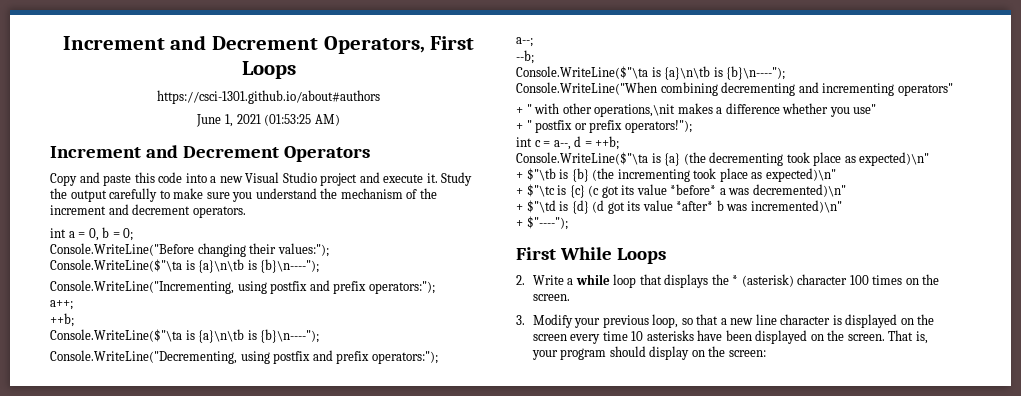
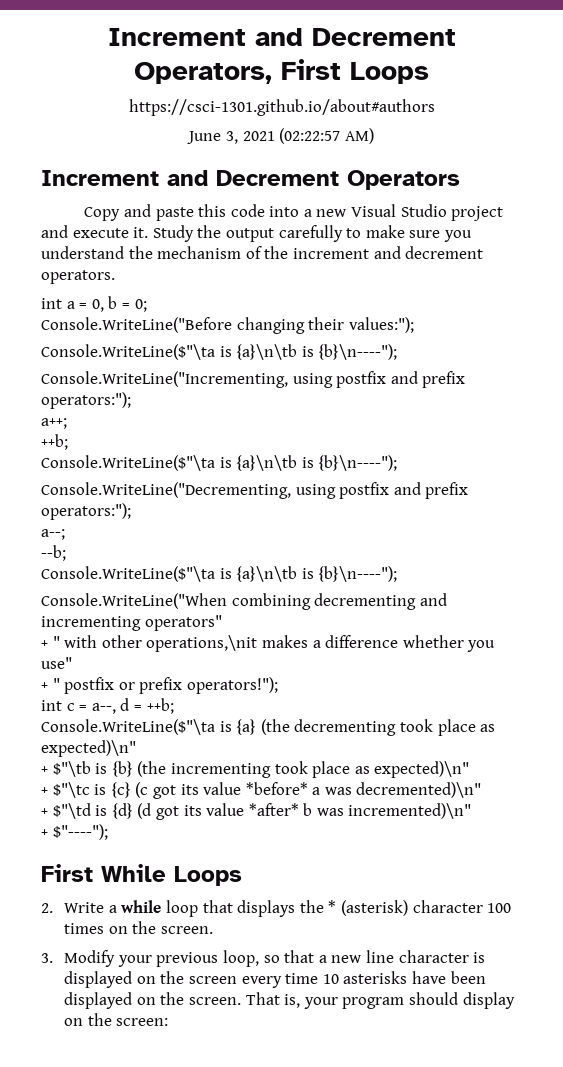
[224,114,312,127] 1, 2021 (01:53:25 -> [225,128,341,144] 3, 2021 (02:22:57

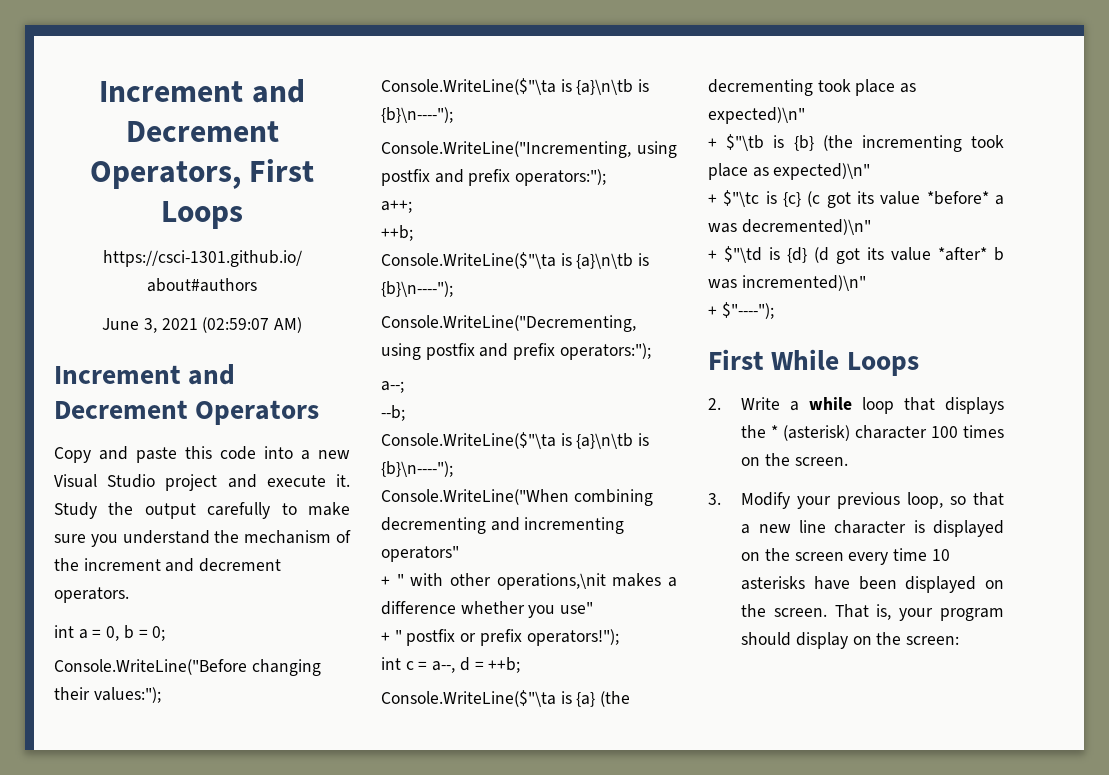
[279,128,341,144] (02:22:57 -> [202,317,270,333] (02:59:07

